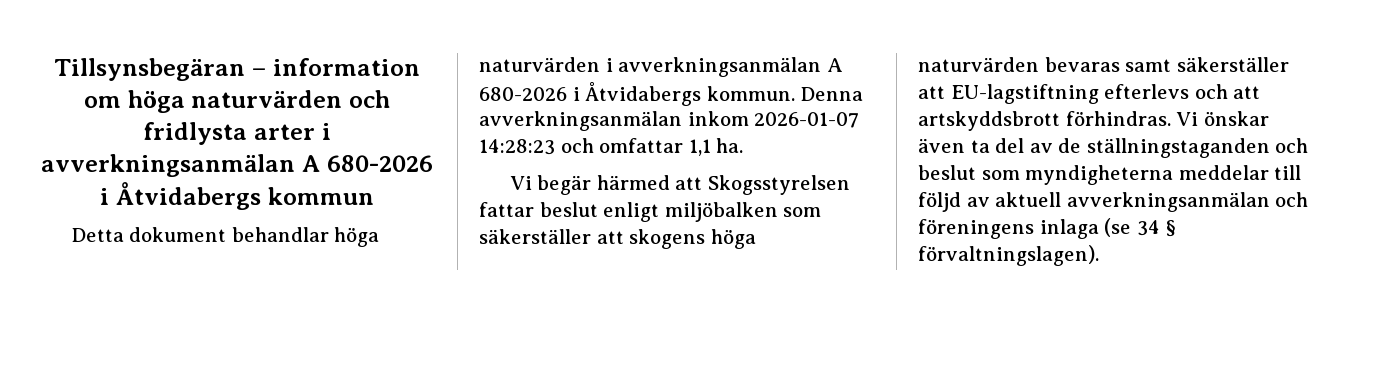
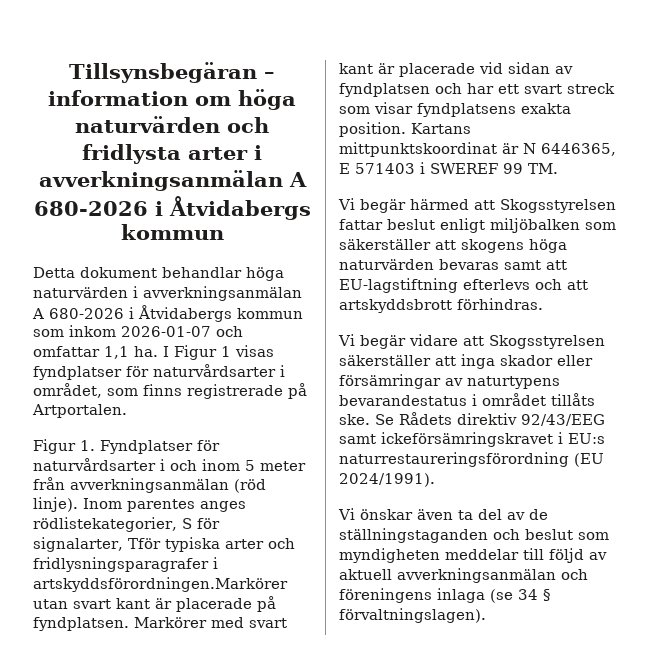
[706,86,864,101] [479,111,682,131] kommun. Denna avverkningsanmälan -> [237,308,303,319] [33,329,64,337] kommun som
[479,139,555,155] 14:28:23 -> (211, 331) none
(744, 145) none -> [163,345,274,360] [33,364,285,380] [33,383,307,399] [32,404,127,418] [33,439,220,454] [33,458,306,471] [33,477,266,493] [33,497,246,512] [33,517,220,532] [33,537,295,552] [33,557,218,572] [33,577,288,592] [33,596,276,612] [33,617,287,631] [339,62,573,77] [339,83,615,97] [339,102,571,117] [339,122,471,137] [339,142,616,157] [339,162,558,174] I Figur 1 visas fyndplatser för naturvårdsarter i området, som finns registrerade på Artportalen. // Figur 1. Fyndplatser för naturvårdsarter i och inom 5 meter från avverkningsanmälan (röd linje). Inom parentes anges rödlistekategorier, S för signalarter, Tför typiska arter och fridlysningsparagrafer i artskyddsförordningen.Markörer utan svart kant är placerade på fyndplatsen. Markörer med svart kant är placerade vid sidan av fyndplatsen och har ett svart streck som visar fyndplatsens exakta position. Kartans mittpunktskoordinat är N 6446365, E 571403 i SWEREF 99 TM.
[1176,57,1289,72] säkerställer -> (541, 265) none
(1171, 118) none -> [338,334,605,349] [339,354,593,369] [339,374,560,389] [339,393,595,406] [339,412,605,426] [339,432,605,447] [339,452,604,467] [339,473,435,487] // Vi begär vidare att Skogsstyrelsen säkerställer att inga skador eller försämringar av naturtypens bevarandestatus i området tillåts ske. Se Rådets direktiv 92/43/EEG samt ickeförsämringskravet i EU:s naturrestaureringsförordning (EU 2024/1991). //
[1025,165,1174,185] myndigheterna -> [339,548,440,563] myndigheten

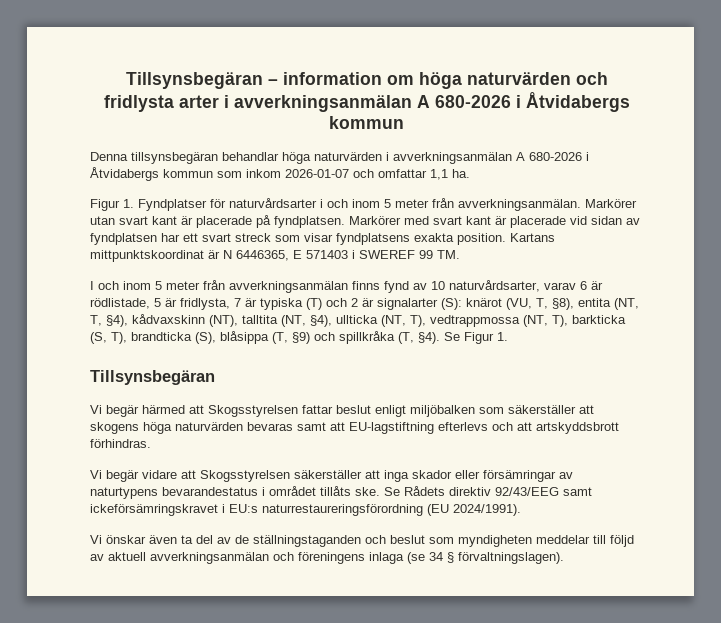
[33,267,157,278] Detta dokument -> [90,152,218,164] Denna tillsynsbegäran
[163,345,274,360] [33,364,285,380] [33,383,307,399] [32,404,127,418] I Figur 1 visas fyndplatser för naturvårdsarter i området, som finns registrerade på Artportalen. -> (470, 173) none
[70,478,266,493] [33,497,246,512] [33,517,220,532] [33,537,295,552] [33,557,218,572] [33,577,288,592] avverkningsanmälan (röd linje). Inom parentes anges rödlistekategorier, S för signalarter, Tför typiska arter och fridlysningsparagrafer i artskyddsförordningen.Markörer -> [458,199,637,211] avverkningsanmälan. Markörer
[435,83,462,94] och -> (157, 239) none
(558, 168) none -> [90,280,603,293] [90,298,639,310] [90,314,626,327] [90,331,508,344] [90,370,215,385] // I och inom 5 meter från avverkningsanmälan finns fynd av 10 naturvårdsarter, varav 6 är rödlistade, 5 är fridlysta, 7 är typiska (T) och 2 är signalarter (S): knärot (VU, T, §8), entita (NT, T, §4), kådvaxskinn (NT), talltita (NT, §4), ullticka (NT, T), vedtrappmossa (NT, T), barkticka (S, T), brandticka (S), blåsippa (T, §9) och spillkråka (T, §4). Se Figur 1. // Tillsynsbegäran

